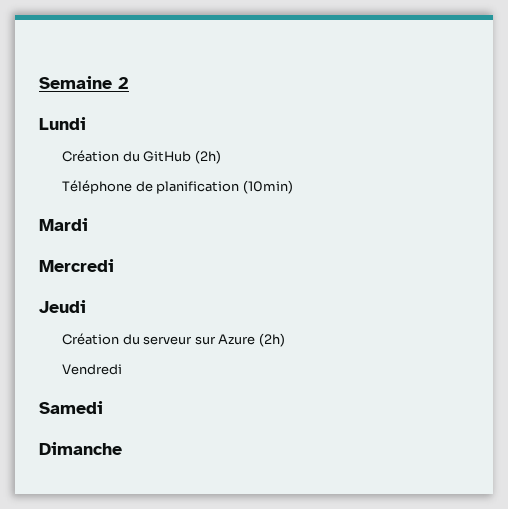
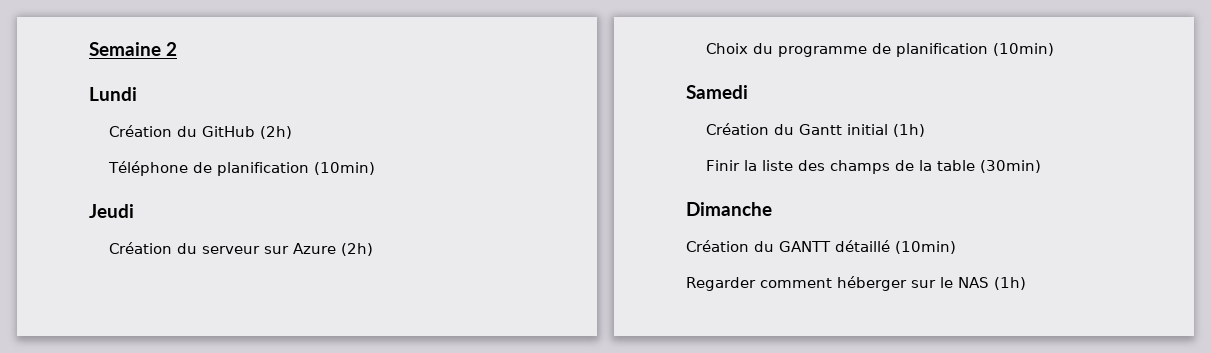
[39,218,88,231] [39,259,114,272] // Mardi // Mercredi -> (375, 168) none
[62,364,123,375] [39,401,103,414] [39,442,122,455] Vendredi // Samedi // Dimanche -> [705,43,1054,57] [686,85,748,99] [705,123,925,137] [705,160,1041,174] [686,202,772,216] [686,240,956,254] [686,276,1026,291] Choix du programme de planification (10min) // Samedi // Création du Gantt initial (1h) // Finir la liste des champs de la table (30min) // Dimanche // Création du GANTT détaillé (10min) // Regarder comment héberger sur le NAS (1h)

